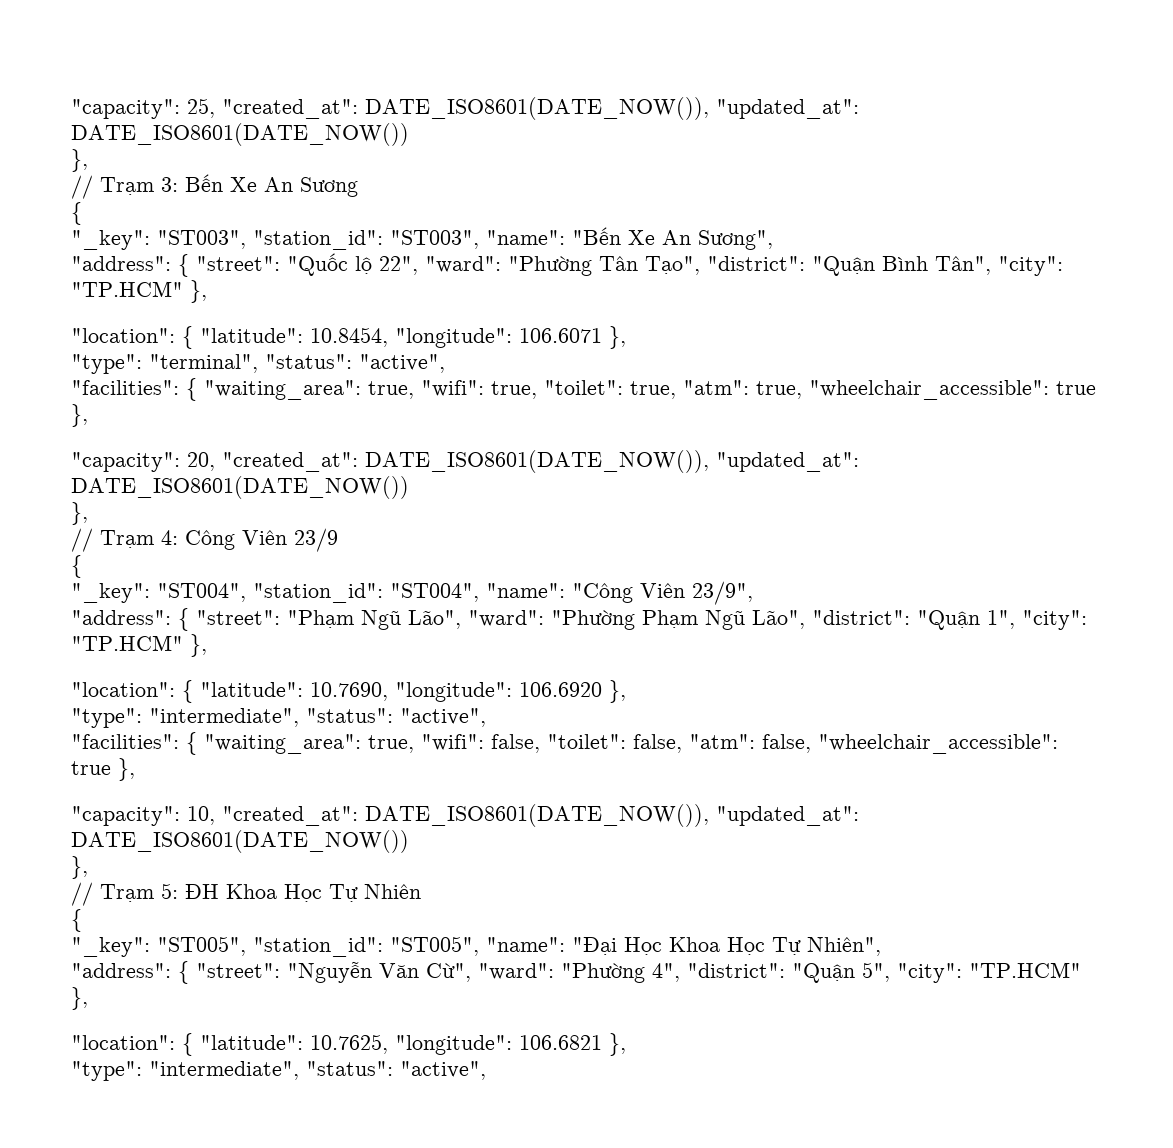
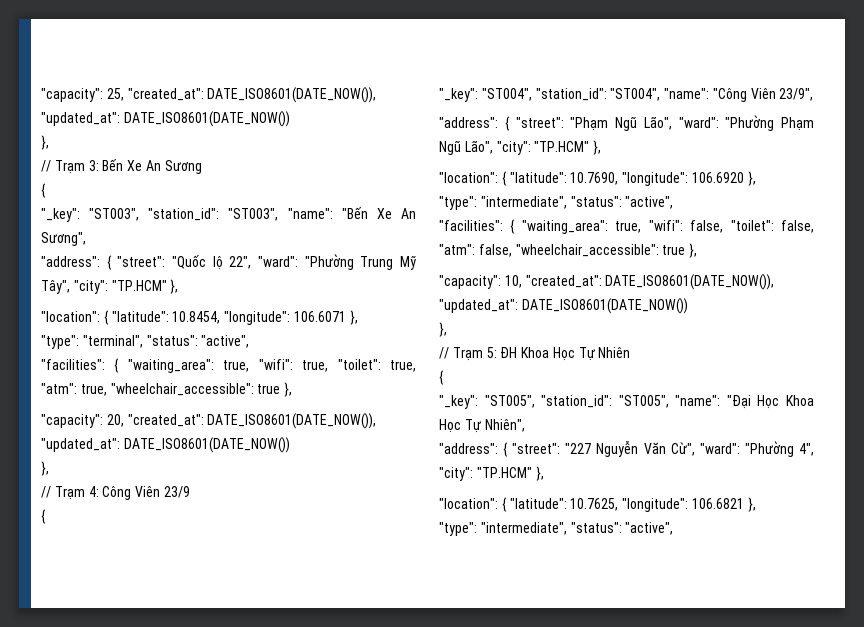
[599,256,991,276] Tân Tạo", "district": "Quận Bình Tân", -> [360,255,417,270] [41,280,70,294] Trung Mỹ Tây",
[812,610,1015,630] "district": "Quận 1", -> (493, 147) none
[287,961,372,983] "Nguyễn -> [565,440,639,457] "227 Nguyễn
[687,962,890,983] "district": "Quận 5", -> (814, 449) none

